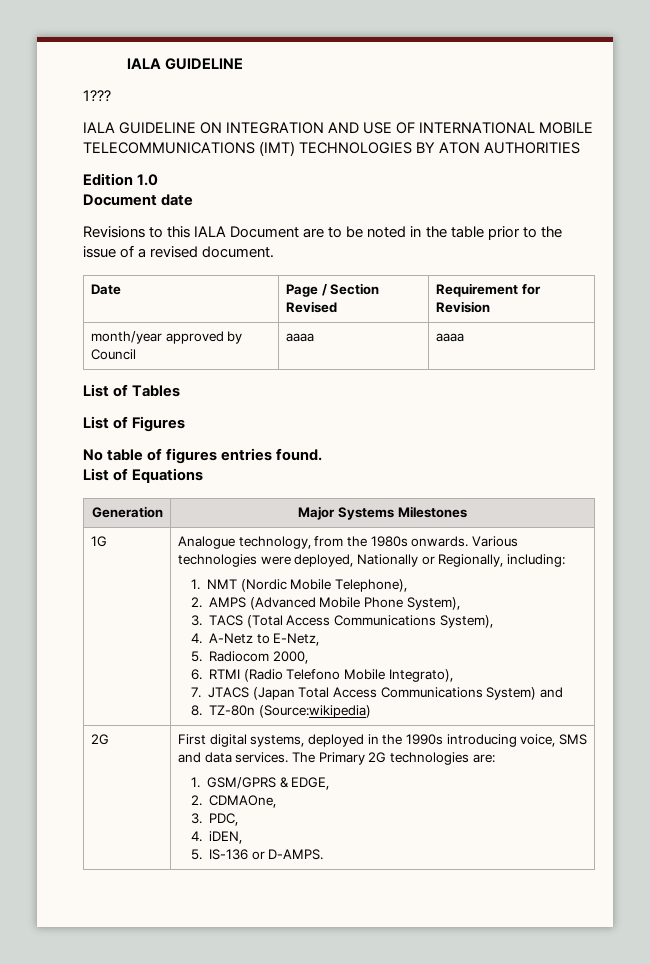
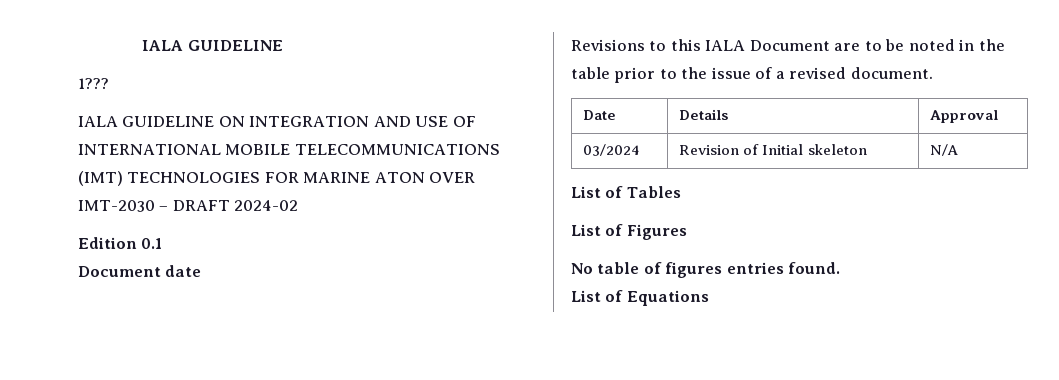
[416,142,581,154] BY ATON AUTHORITIES -> [264,172,476,183] [78,200,299,212] FOR MARINE ATON OVER IMT-2030 – DRAFT 2024-02
[137,174,159,186] 1.0 -> [141,238,163,249] 0.1
[285,283,380,297] [285,301,337,313] [435,283,541,297] [435,301,490,313] [90,331,243,344] [90,349,136,360] [285,333,314,342] [435,333,464,342] Page / Section Revised | Requirement for Revision // month/year approved by Council | aaaa | aaaa -> [679,109,729,120] [930,110,999,123] [583,144,641,156] [679,144,867,155] [930,144,959,156] Details | Approval // 03/2024 | Revision of Initial skeleton | N/A
[91,506,163,518] [298,506,467,520] [90,536,107,547] [177,536,518,549] [177,554,565,567] [191,579,407,592] [191,597,460,610] [191,615,493,628] [191,633,320,646] [191,651,308,664] [191,669,453,682] [191,687,563,700] [191,705,371,718] [90,734,109,745] [177,734,587,747] [177,752,495,765] [191,777,330,790] [191,795,276,808] [191,813,238,826] [191,831,242,844] [191,849,324,860] // Generation | Major Systems Milestones // 1G | Analogue technology, from the 1980s onwards. Various technologies were deployed, Nationally or Regionally, including: // 1. NMT (Nordic Mobile Telephone), // 2. AMPS (Advanced Mobile Phone System), // 3. TACS (Total Access Communications System), // 4. A-Netz to E-Netz, // 5. Radiocom 2000, // 6. RTMI (Radio Telefono Mobile Integrato), // 7. JTACS (Japan Total Access Communications System) and // 8. TZ-80n (Source:wikipedia) // 2G | First digital systems, deployed in the 1990s introducing voice, SMS and data services. The Primary 2G technologies are: // 1. GSM/GPRS & EDGE, // 2. CDMAOne, // 3. PDC, // 4. iDEN, // 5. IS-136 or D-AMPS. -> (709, 298) none

